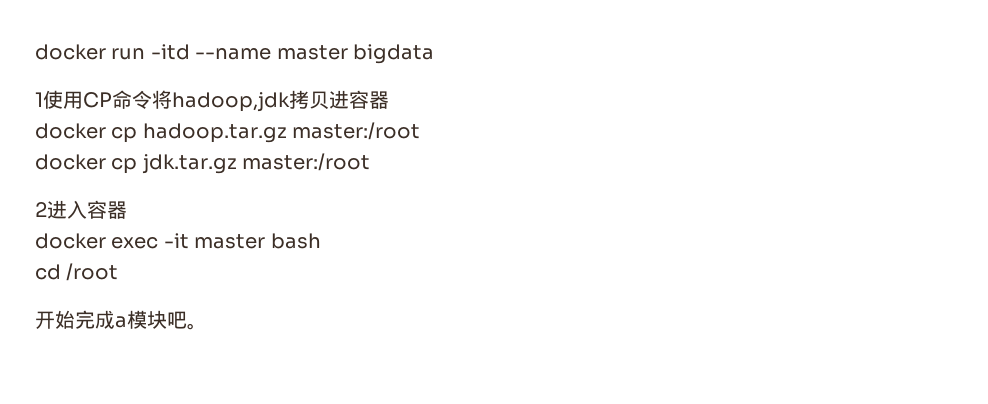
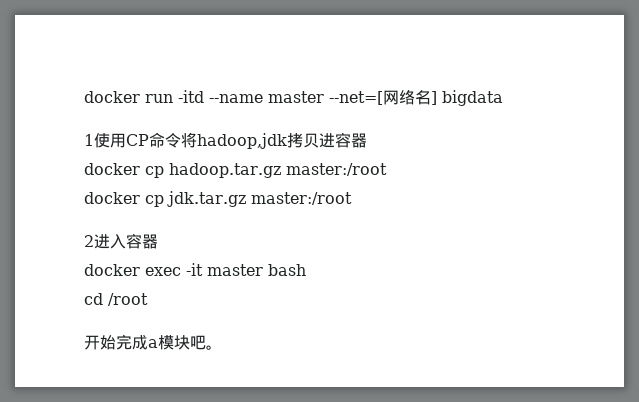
(348, 52) none -> [329,90,437,105] --net=[网络名]

